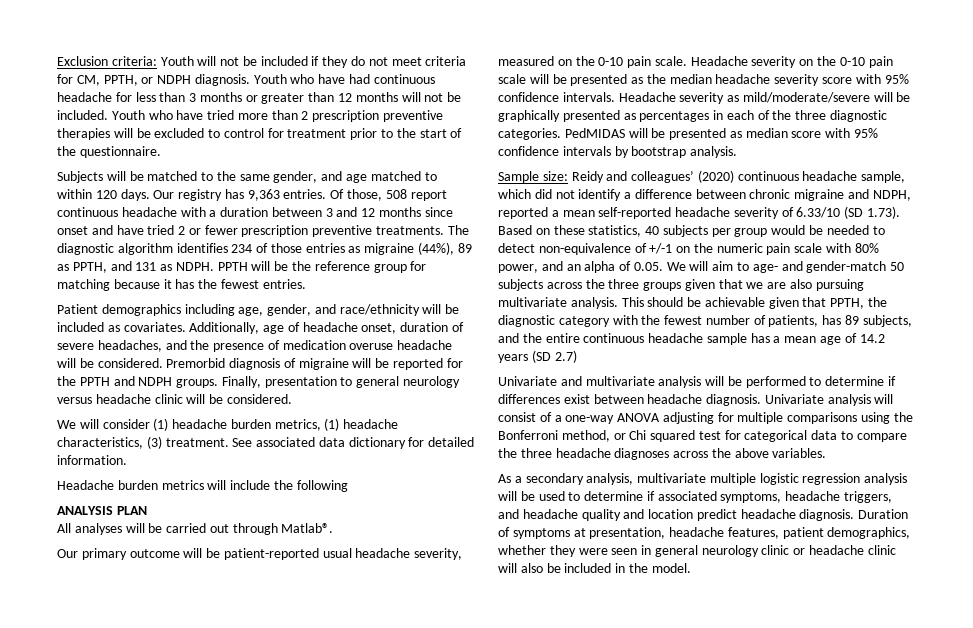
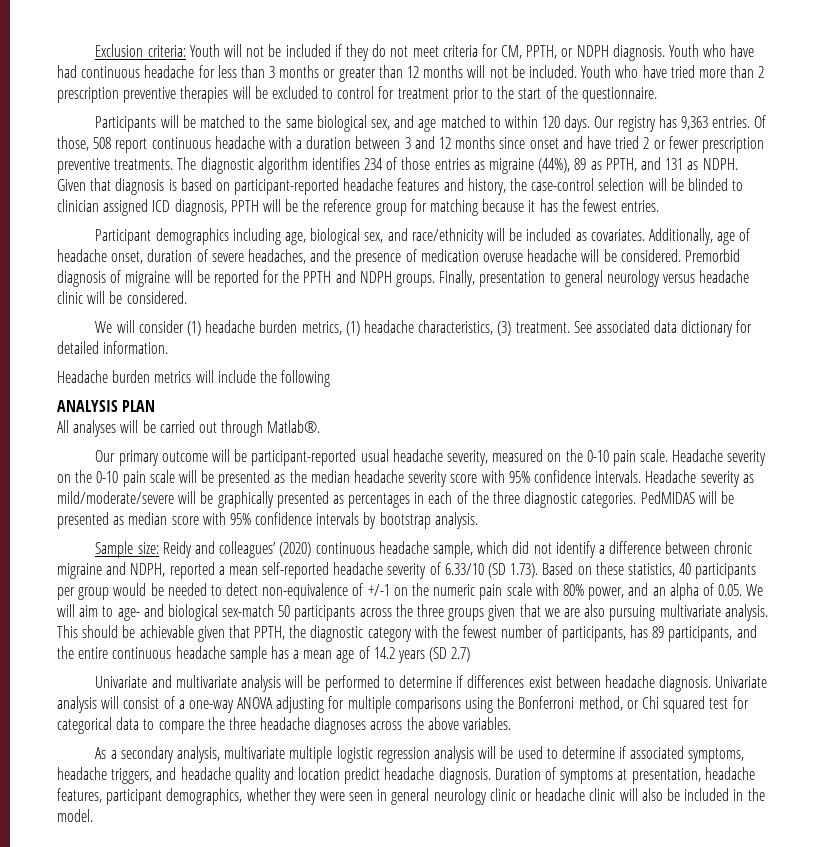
[57,171,103,183] Subjects -> [95,116,157,132] Participants
[273,171,318,183] gender, -> [316,115,390,132] biological sex,
(214, 266) none -> [57,178,744,195] [57,199,227,216] Given that diagnosis is based on participant-reported headache features and history, the case-control selection will be blinded to clinician assigned ICD diagnosis,
[57,304,98,314] Patient -> [95,229,152,245] Participant
[267,304,312,316] gender, -> [310,228,384,245] biological sex,
[223,548,319,560] patient-reported -> [251,449,357,466] participant-reported
[662,225,708,237] subjects -> [695,563,757,579] participants
[806,261,905,273] [498,279,543,291] gender-match 50 subjects -> [167,604,356,621] biological sex-match 50 participants
[768,315,819,327] patients, -> [561,626,626,642] participants,
[862,315,912,327] subjects, -> [668,626,733,642] participants,
[782,527,824,539] patient -> [106,789,163,805] participant

